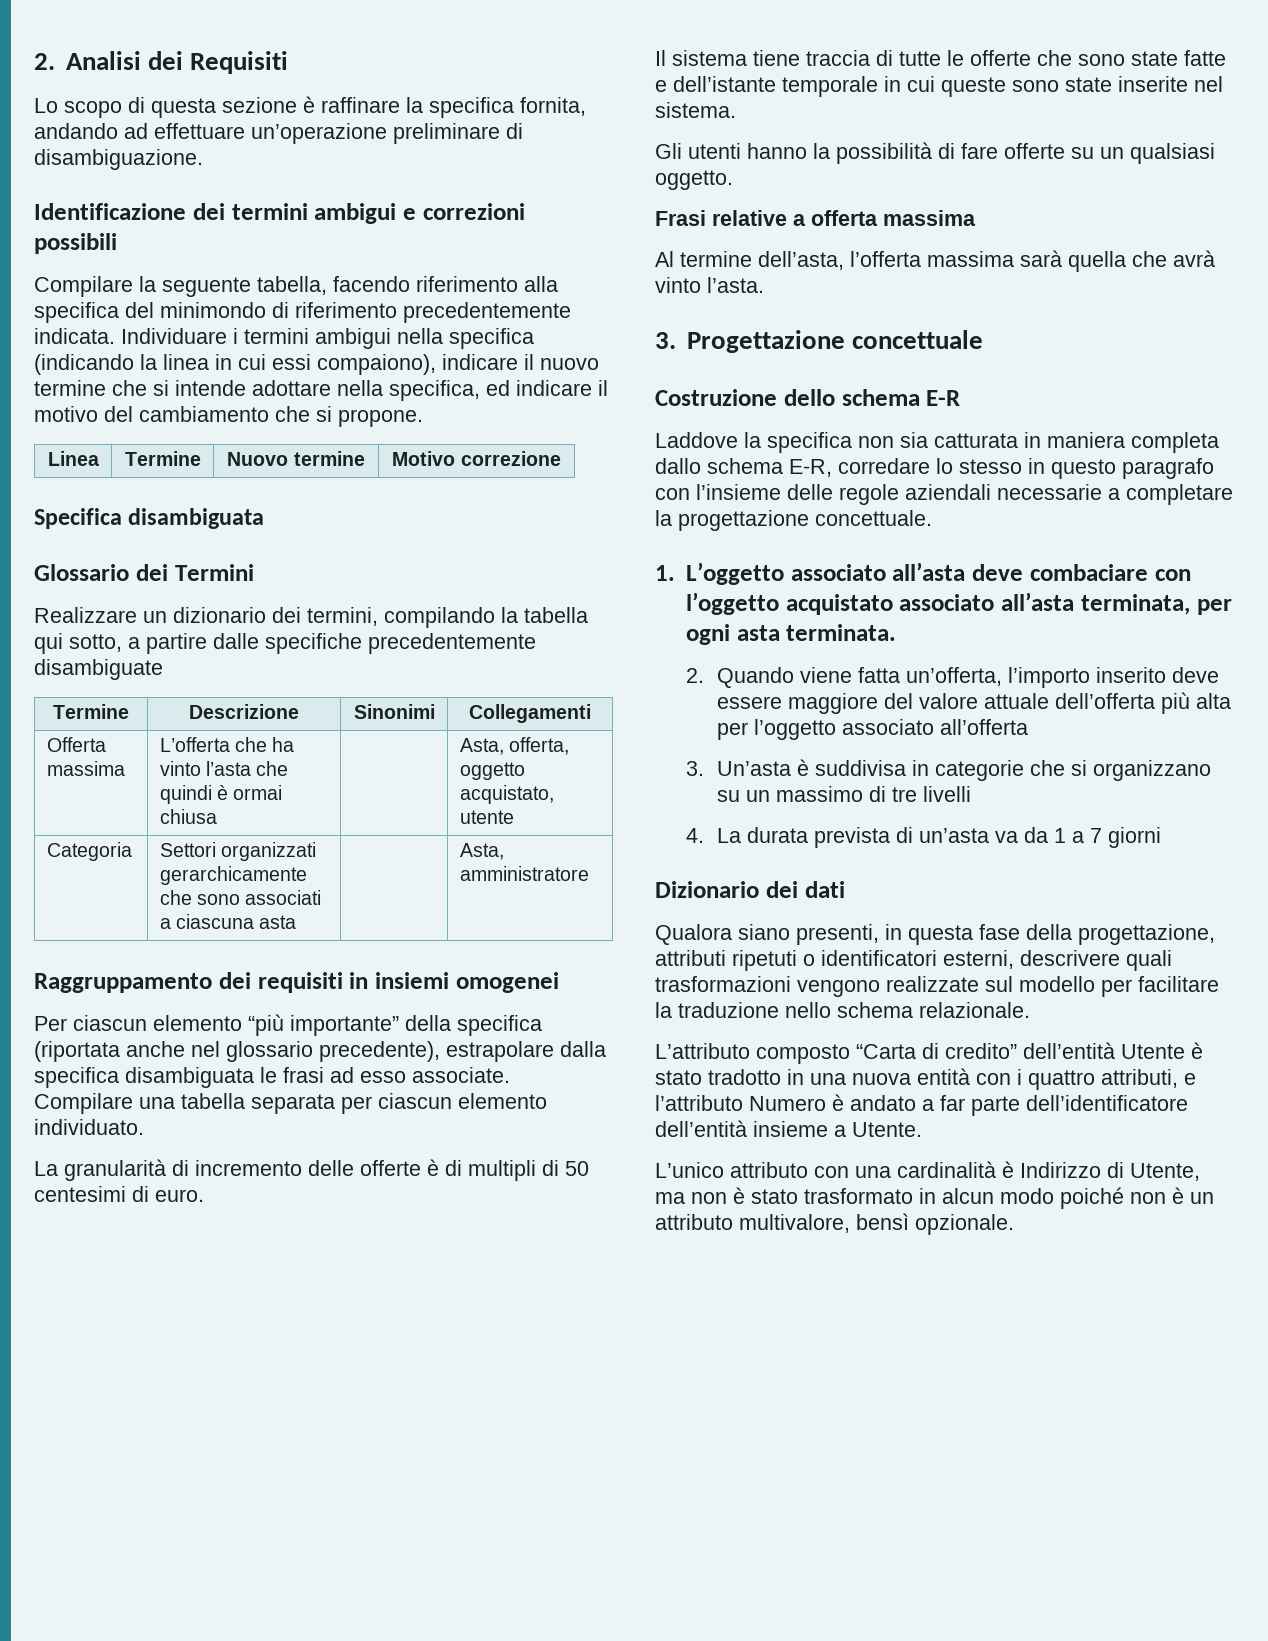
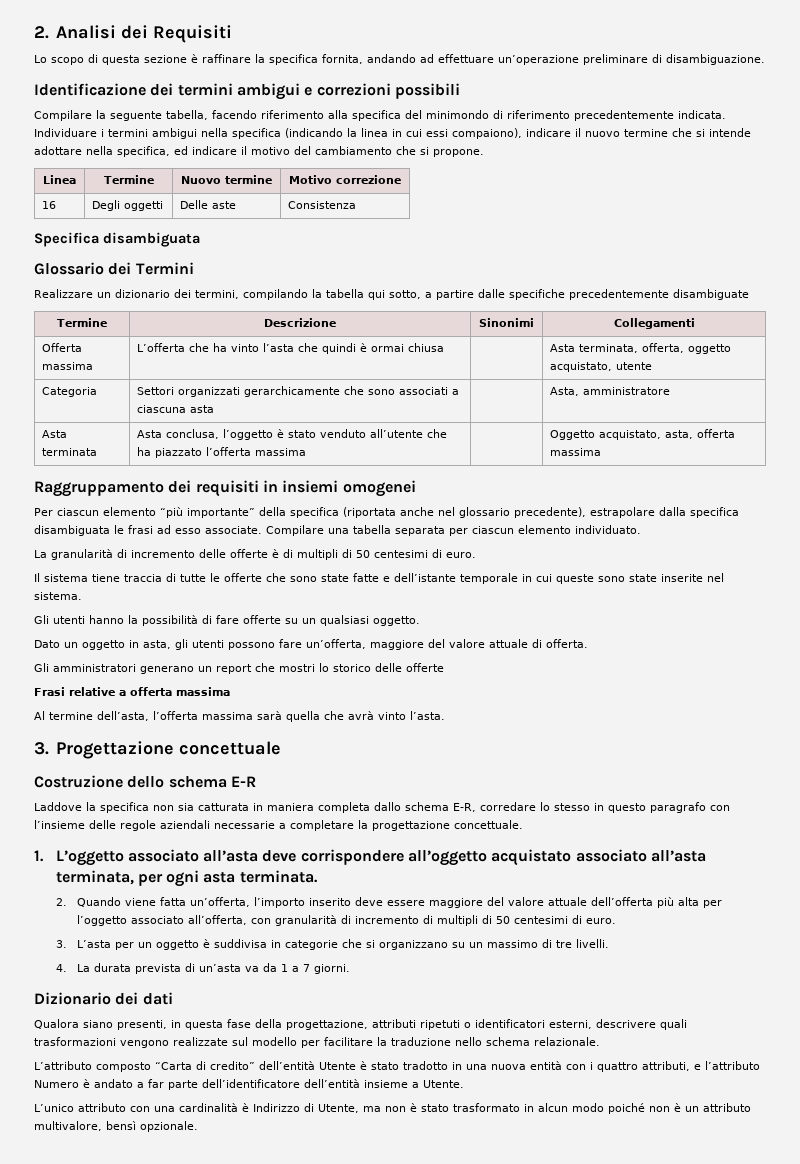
(561, 458) none -> [42,201,57,209] [92,200,164,211] [180,200,237,209] [288,201,357,209] // 16 | Degli oggetti | Delle aste | Consistenza
[459,738,504,755] Asta, -> [550,344,639,353] Asta terminata,
(589, 873) none -> [42,430,68,438] [42,448,98,456] [137,429,448,440] [137,447,307,458] [550,429,736,440] [550,448,602,456] // Asta terminata | Asta conclusa, l’oggetto è stato venduto all’utente che ha piazzato l’offerta massima | | Oggetto acquistato, asta, offerta massima
(733, 180) none -> [34,639,588,650] [34,663,444,674] // Dato un oggetto in asta, gli utenti possono fare un’offerta, maggiore del valore attuale di offerta. // Gli amministratori generano un report che mostri lo storico delle offerte
[1029,564,1191,581] [685,592,779,615] combaciare con l’oggetto -> [300,849,488,866] corrispondere all’oggetto
[939,719,1028,735] [685,761,791,776] all’offerta // 3. Un’asta -> [187,915,616,926] [55,940,199,950] all’offerta, con granularità di incremento di multipli di 50 centesimi di euro. // 3. L’asta per un oggetto
[922,786,971,802] livelli -> [575,939,609,948] livelli.
[1107,827,1161,848] giorni -> [313,964,350,974] giorni.

